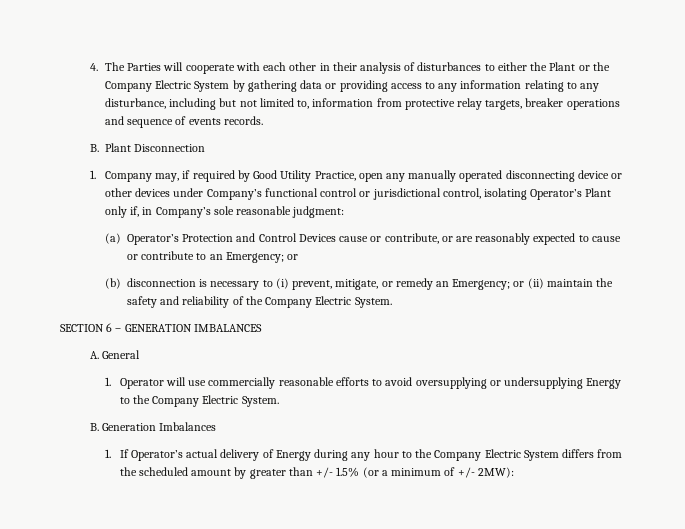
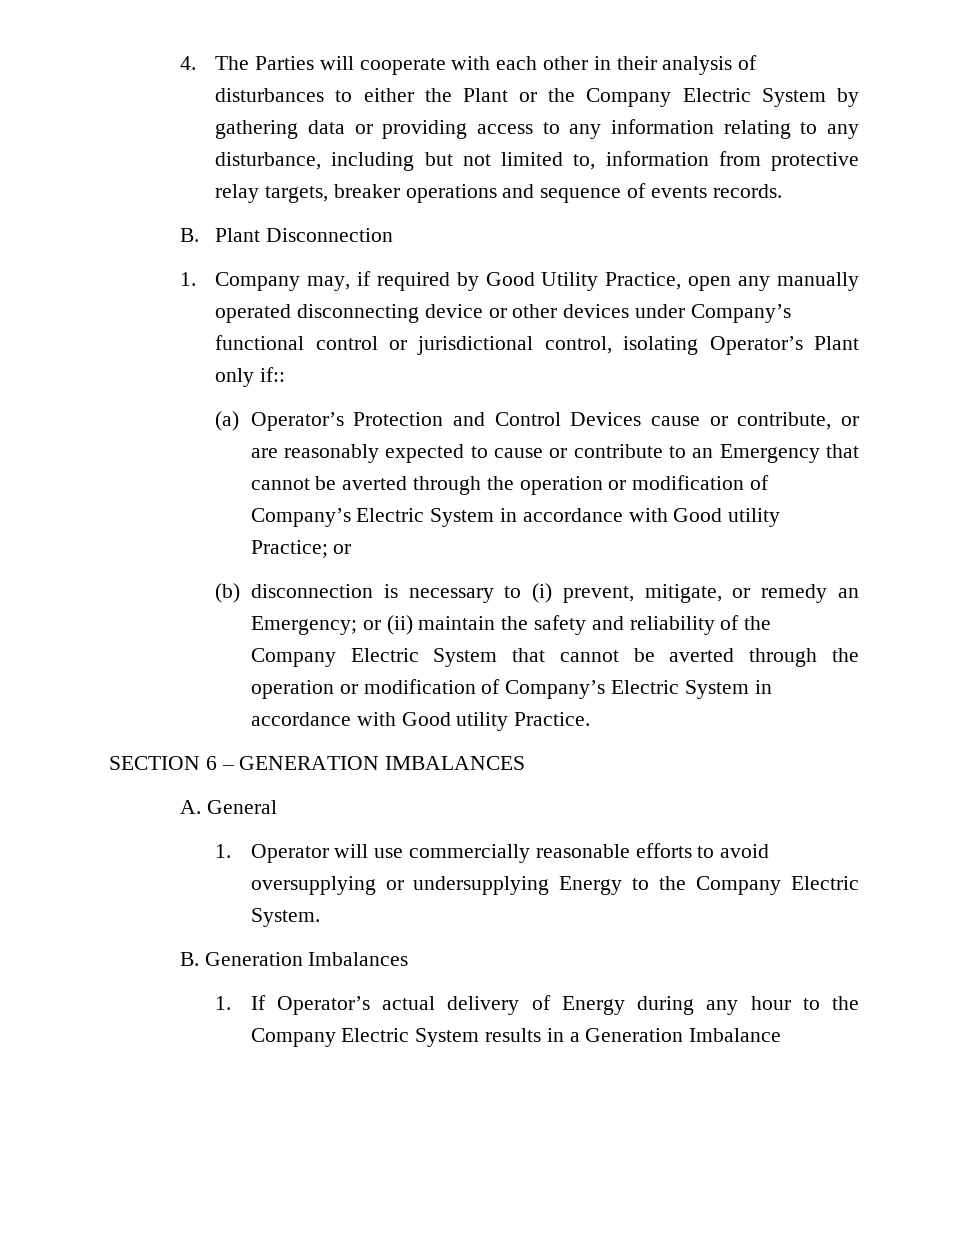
[130,206,345,218] if, in Company’s sole reasonable judgment: -> [260,367,286,382] if::
[225,252,284,263] Emergency; -> [719,444,860,463] [250,475,770,495] [250,508,781,527] [250,540,328,558] Emergency that cannot be averted through the operation or modification of Company’s Electric System in accordance with Good utility Practice;
[354,297,392,308] System. -> [433,648,859,667] [250,679,772,699] [250,712,591,731] System that cannot be averted through the operation or modification of Company’s Electric System in accordance with Good utility Practice.
[562,449,623,458] [119,467,514,479] differs from the scheduled amount by greater than +/- 1.5% (or a minimum of +/- 2MW): -> [485,1028,782,1042] results in a Generation Imbalance

